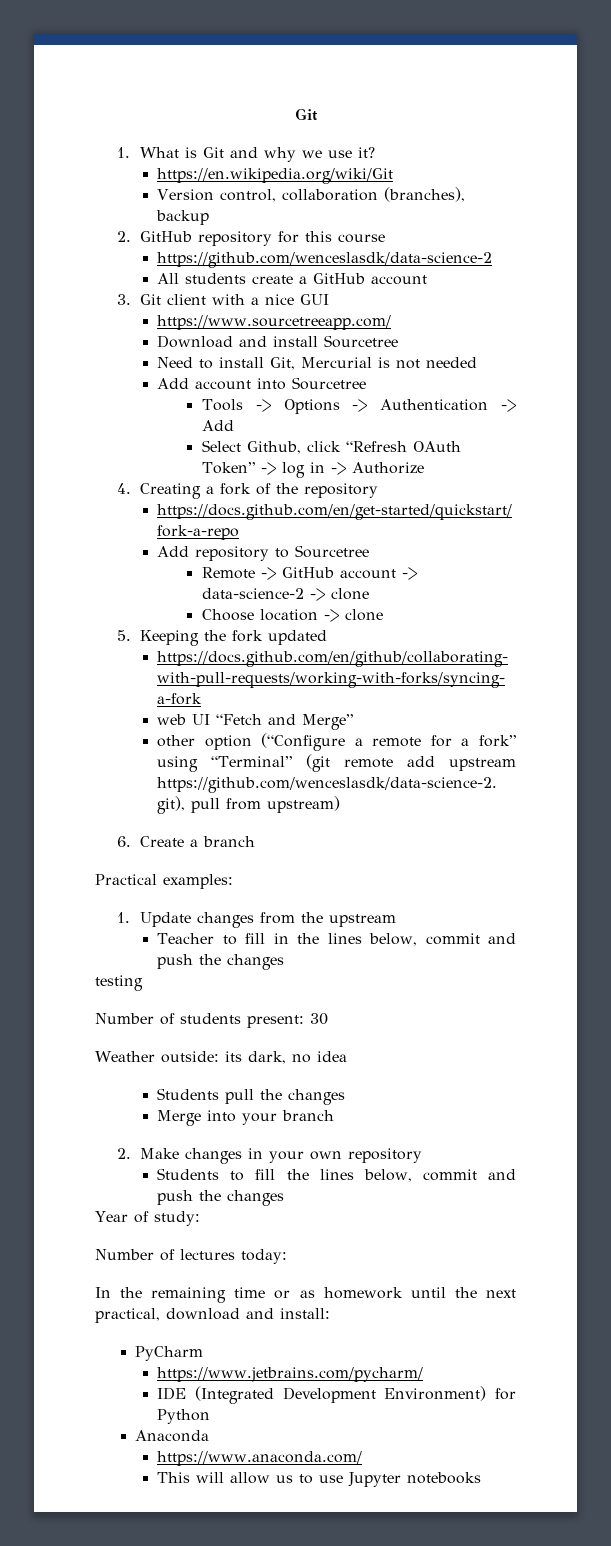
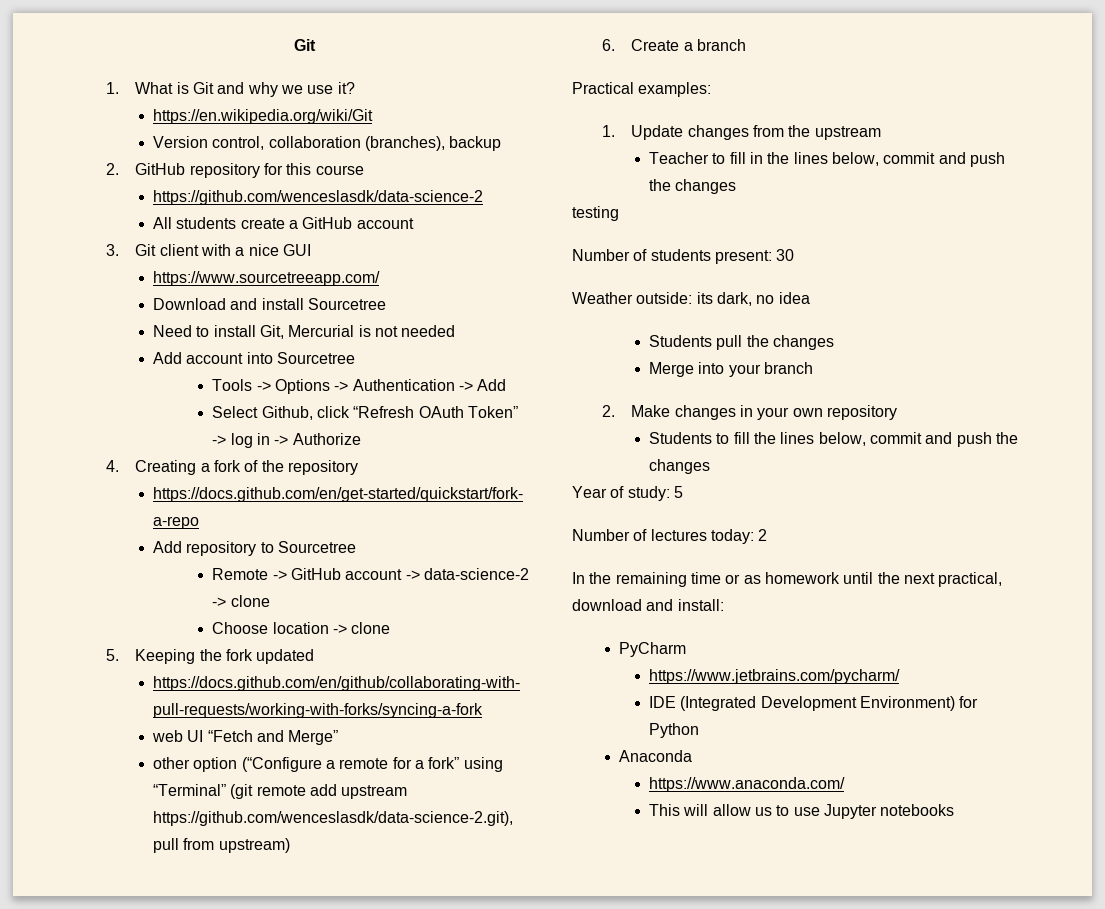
(200, 1218) none -> [673,486,683,498] 5
(287, 1256) none -> [758,529,768,541] 2

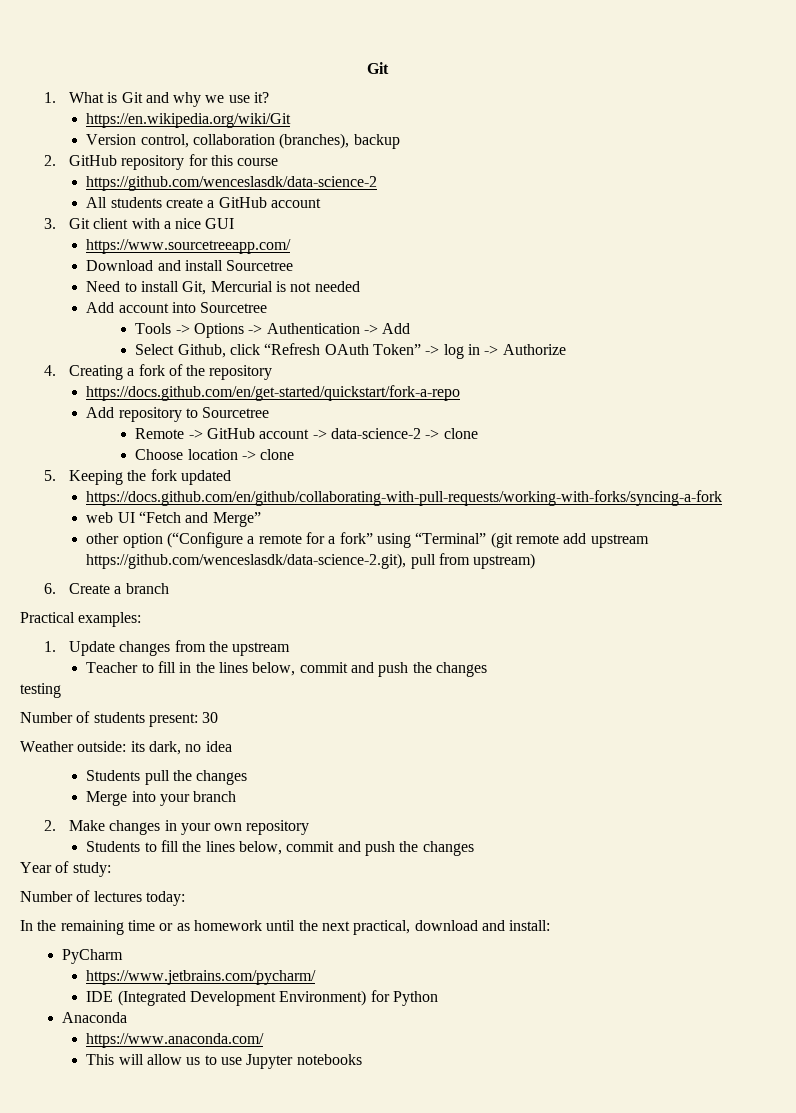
[673,486,683,498] 5 -> (111, 869) none
[758,529,768,541] 2 -> (185, 898) none

